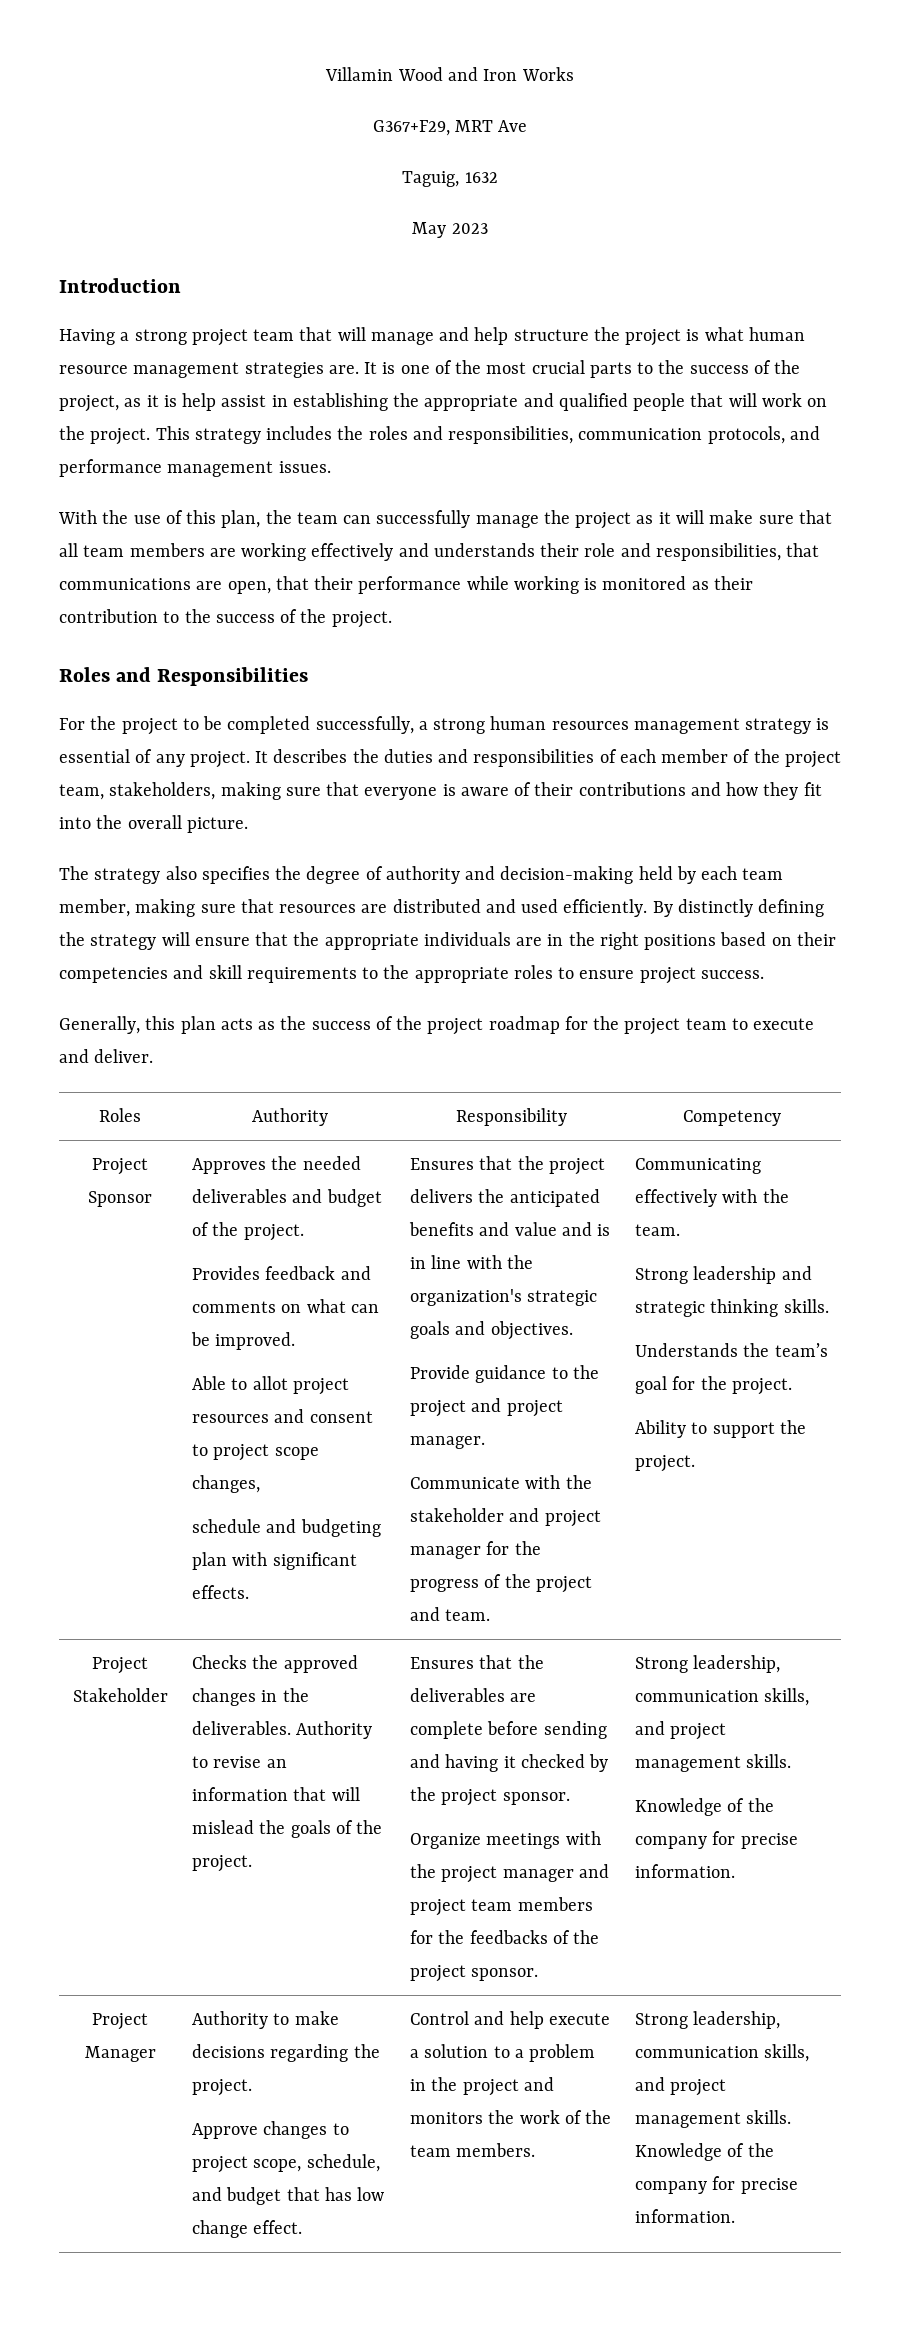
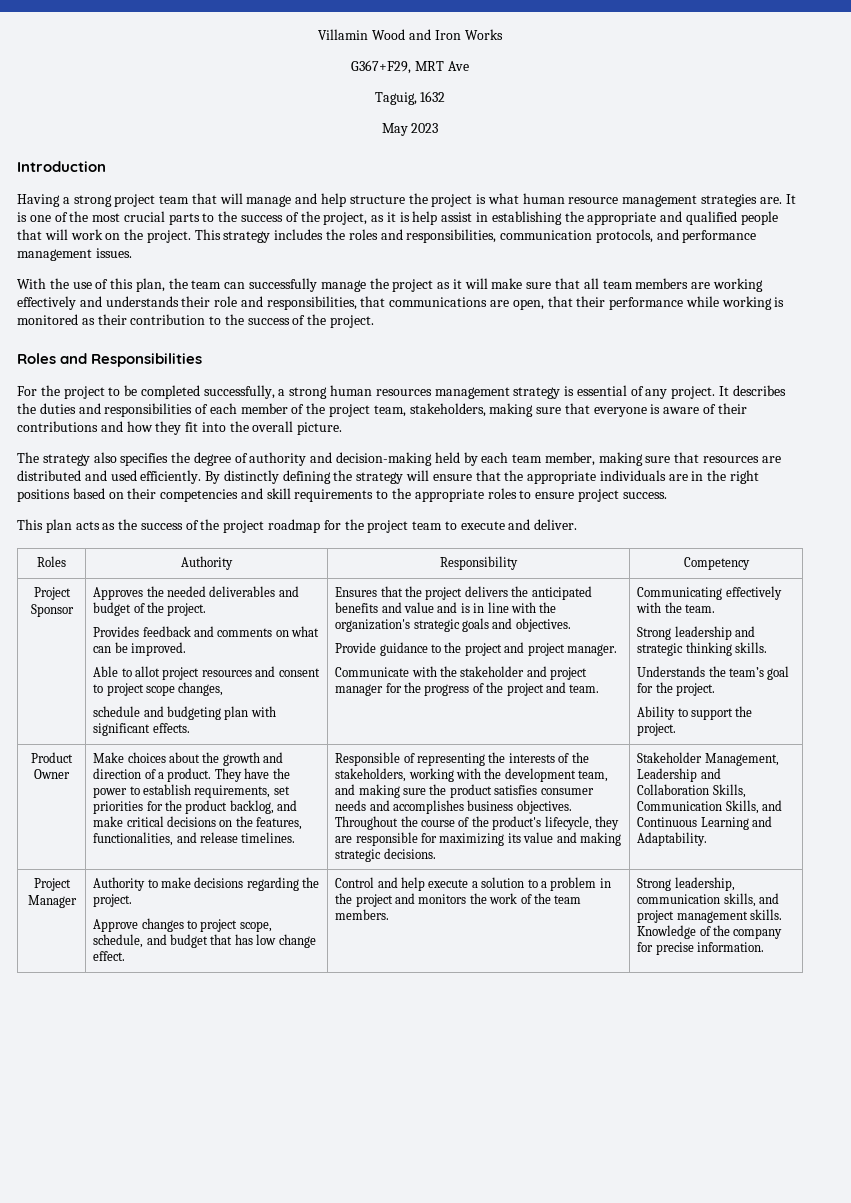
[59,1016,176,1034] Generally, this -> [17,519,43,530] This
[92,1657,148,1674] [72,1688,168,1702] [192,1655,358,1673] [192,1688,309,1706] [192,1721,373,1739] [192,1756,287,1768] [192,1787,360,1801] [192,1820,383,1838] [192,1855,253,1872] [410,1655,544,1669] [410,1688,537,1702] [410,1721,607,1739] [410,1754,609,1772] [410,1787,570,1806] [410,1831,601,1849] [410,1864,609,1883] [410,1897,593,1916] [410,1930,600,1944] [410,1965,539,1982] [635,1655,781,1673] [635,1688,810,1706] [635,1721,727,1740] [635,1754,792,1772] [635,1798,774,1816] [635,1831,798,1849] [635,1864,736,1878] Project Stakeholder | Checks the approved changes in the deliverables. Authority to revise an information that will mislead the goals of the project. | Ensures that the deliverables are complete before sending and having it checked by the project sponsor. // Organize meetings with the project manager and project team members for the feedbacks of the project sponsor. | Strong leadership, communication skills, and project management skills. // Knowledge of the company for precise information. -> [31,752,73,763] [34,769,70,779] [93,752,284,766] [93,768,290,782] [93,784,290,798] [93,800,298,814] [93,816,303,830] [93,832,296,846] [335,752,589,766] [335,768,609,782] [335,784,594,798] [335,800,572,814] [335,816,619,830] [335,832,621,846] [335,848,436,862] [637,752,779,766] [637,768,721,782] [637,784,746,798] [637,800,783,814] [637,816,773,830] [637,832,708,846] Product Owner | Make choices about the growth and direction of a product. They have the power to establish requirements, set priorities for the product backlog, and make critical decisions on the features, functionalities, and release timelines. | Responsible of representing the interests of the stakeholders, working with the development team, and making sure the product satisfies consumer needs and accomplishes business objectives. Throughout the course of the product's lifecycle, they are responsible for maximizing its value and making strategic decisions. | Stakeholder Management, Leadership and Collaboration Skills, Communication Skills, and Continuous Learning and Adaptability.

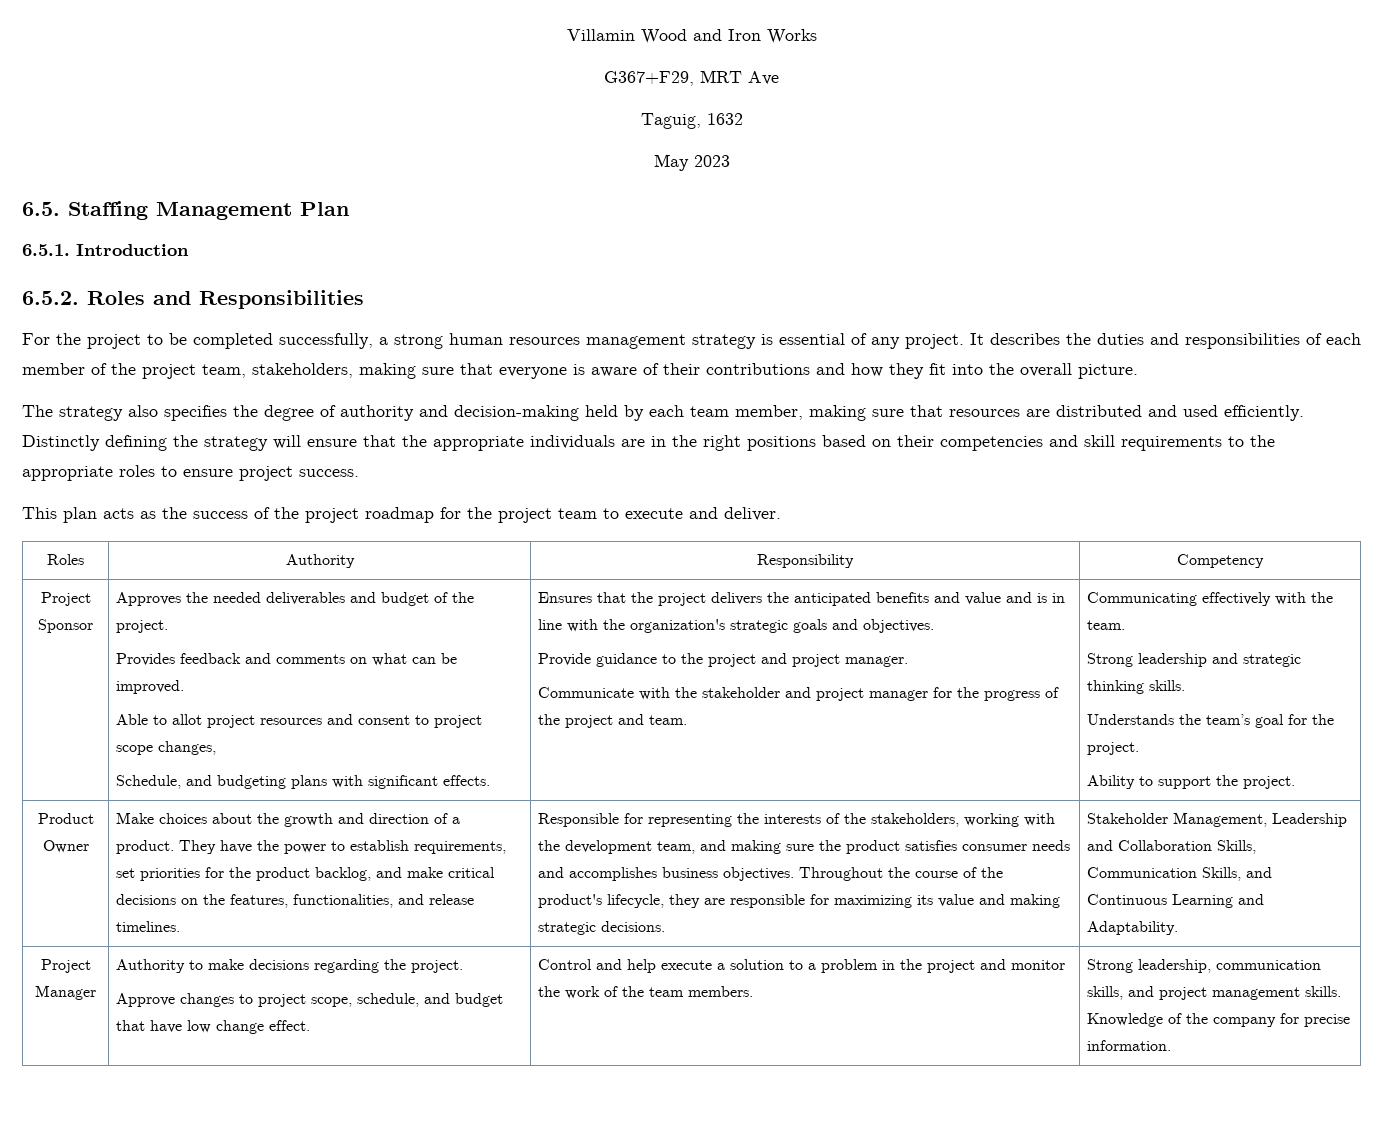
[17,161,106,172] [17,193,796,207] [17,211,778,225] [17,229,757,243] [17,248,132,261] [17,278,763,292] [17,296,785,310] [17,314,375,328] Introduction // Having a strong project team that will manage and help structure the project is what human resource management strategies are. It is one of the most crucial parts to the success of the project, as it is help assist in establishing the appropriate and qualified people that will work on the project. This strategy includes the roles and responsibilities, communication protocols, and performance management issues. // With the use of this plan, the team can successfully manage the project as it will make sure that all team members are working effectively and understands their role and responsibilities, that communications are open, that their performance while working is monitored as their contribution to the success of the project. // -> [22,201,349,220] [22,244,189,256] [22,291,79,305] 6.5. Staffing Management Plan // 6.5.1. Introduction // 6.5.2.
[205,470,279,484] By distinctly -> [22,435,100,451] Distinctly
[93,706,141,717] schedule -> [116,775,182,789] Schedule,
[224,706,249,720] plan -> [291,775,328,789] plans
[403,753,415,763] of -> [624,813,644,824] for
[234,934,253,945] has -> [150,1020,183,1033] have
[418,894,467,904] monitors -> [1011,960,1066,970] monitor

